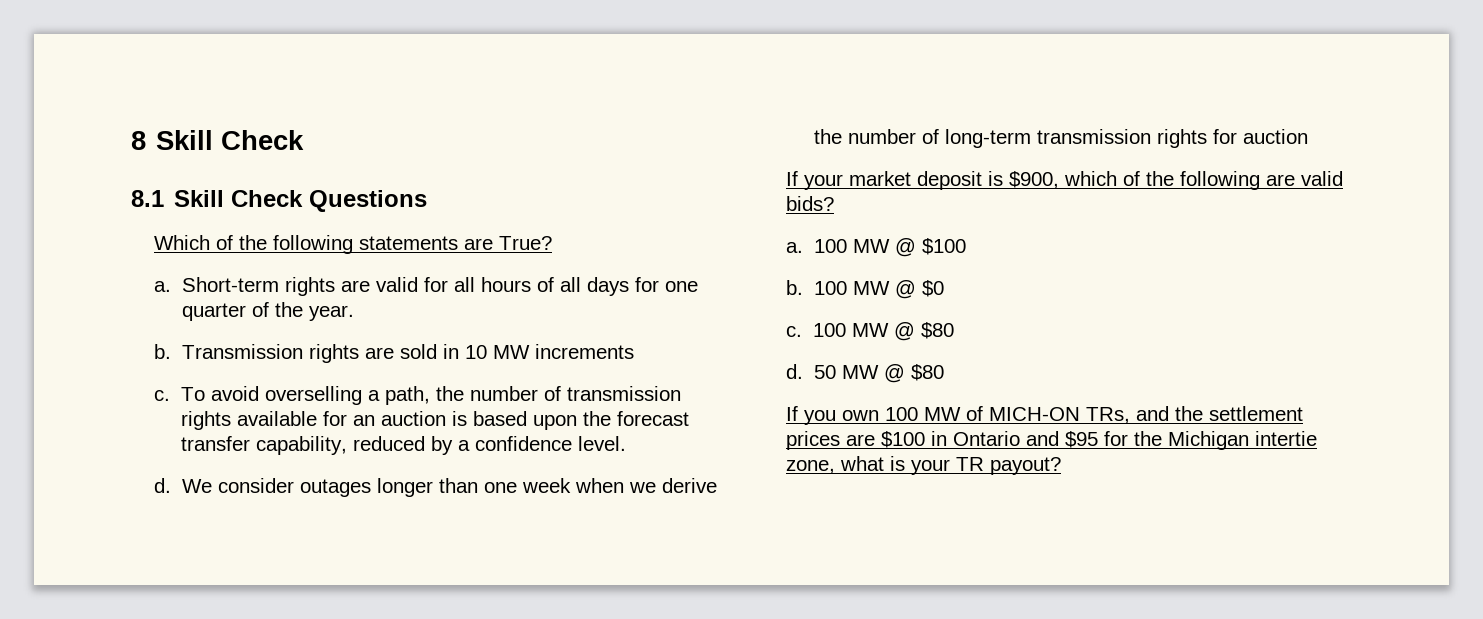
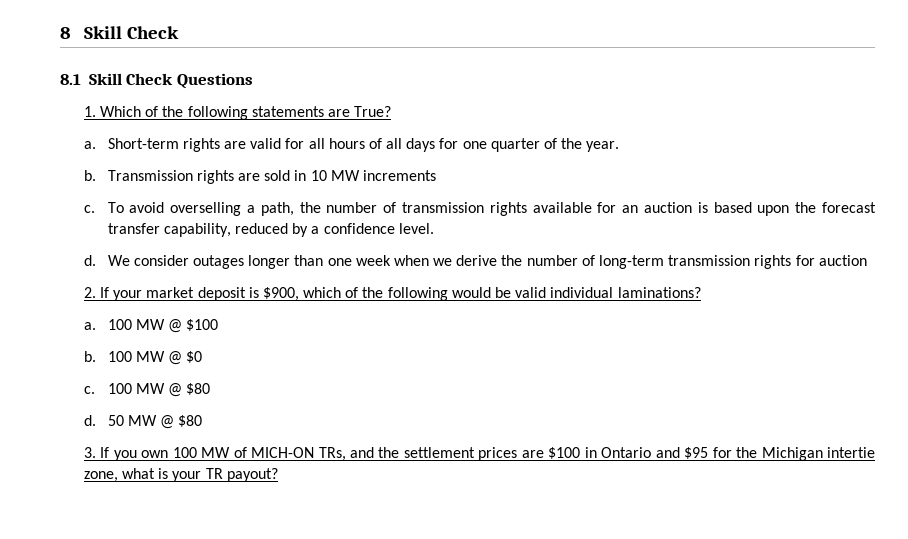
(428, 201) none -> [83,106,96,117] 1.
(1308, 136) none -> [83,287,96,298] 2.
[1266,171,1344,186] [786,196,835,211] are valid bids? -> [451,287,701,298] would be valid individual laminations?
(944, 372) none -> [83,447,96,458] 3.

